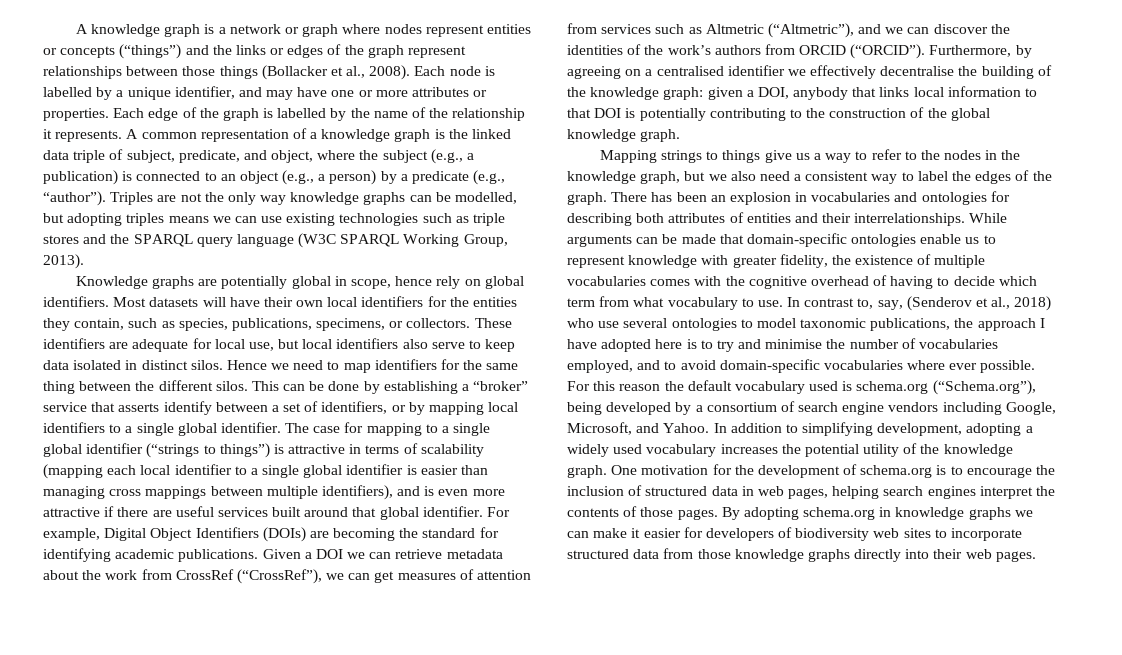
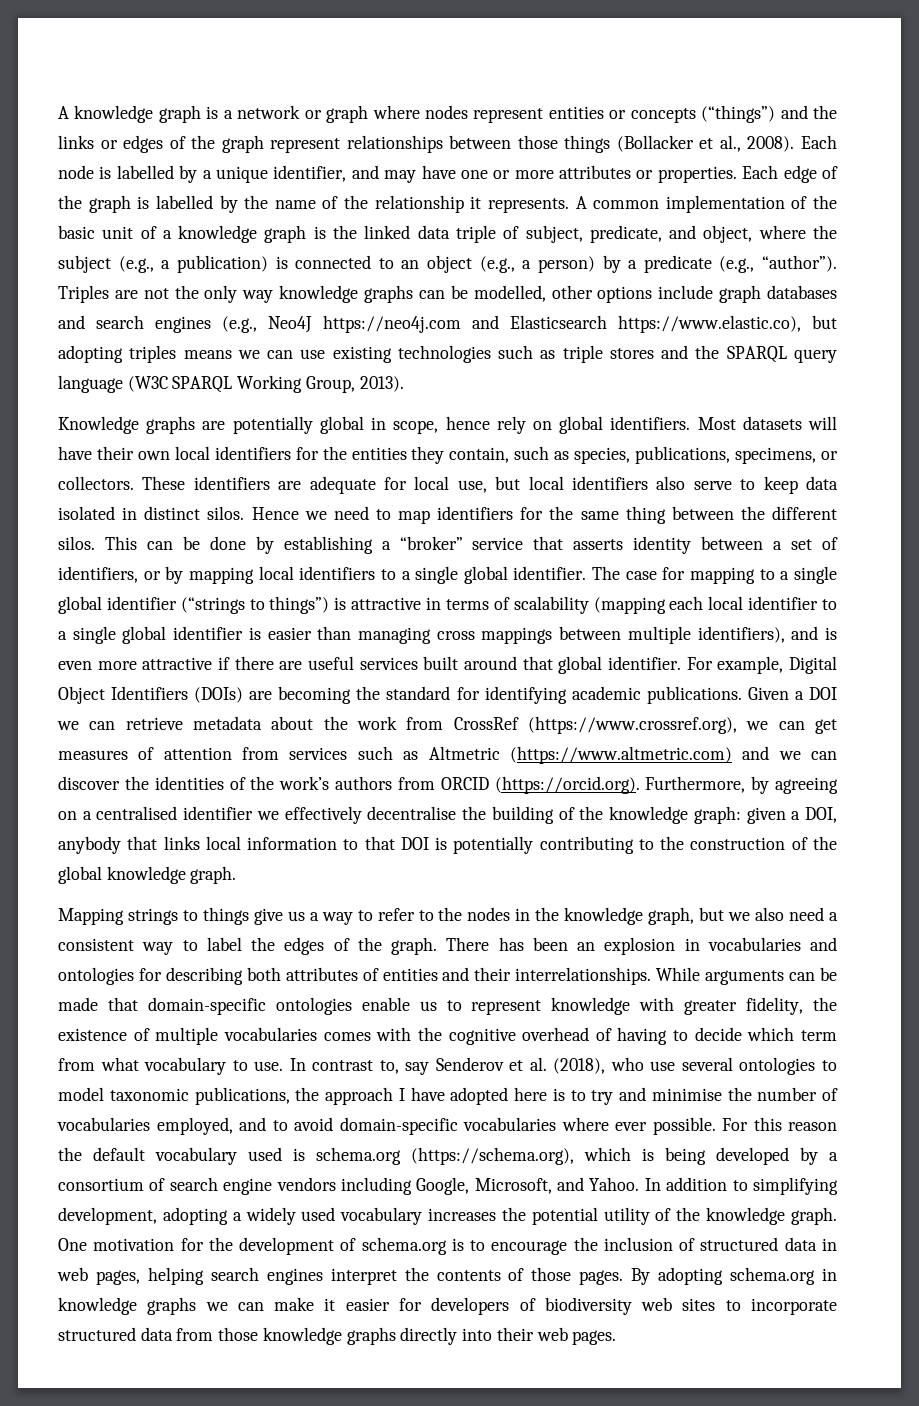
[200,129,289,142] representation -> [665,195,837,213] [58,225,134,239] implementation of the basic unit
(518, 198) none -> [551,285,838,303] [58,315,801,333] other options include graph databases and search engines (e.g., Neo4J https://neo4j.com and Elasticsearch https://www.elastic.co),
[163,401,212,415] identify -> [633,536,692,554] identity
[236,569,322,584] (“CrossRef”), -> [528,716,737,734] (https://www.crossref.org),
[767,23,854,38] (“Altmetric”), -> [509,746,732,764] (https://www.altmetric.com)
[850,44,926,59] (“ORCID”). -> [494,776,640,794] (https://orcid.org).
[877,296,1052,311] say, (Senderov et al., 2018) -> [405,1057,606,1075] say Senderov et al. (2018),
[932,380,1036,395] (“Schema.org”), -> [411,1147,654,1165] (https://schema.org), which is

